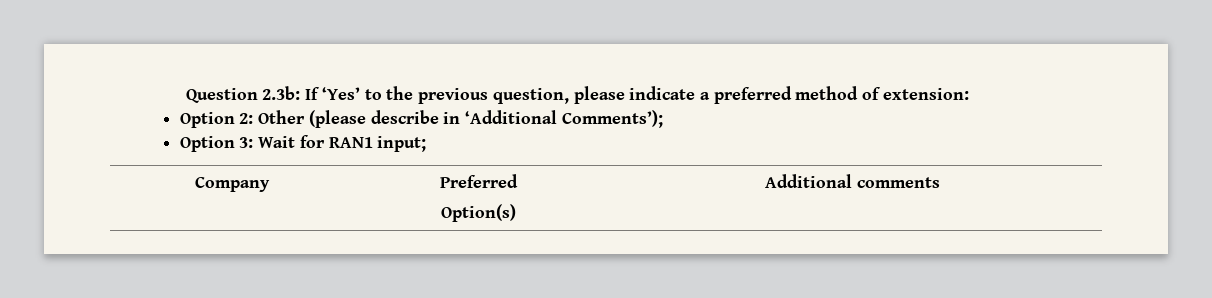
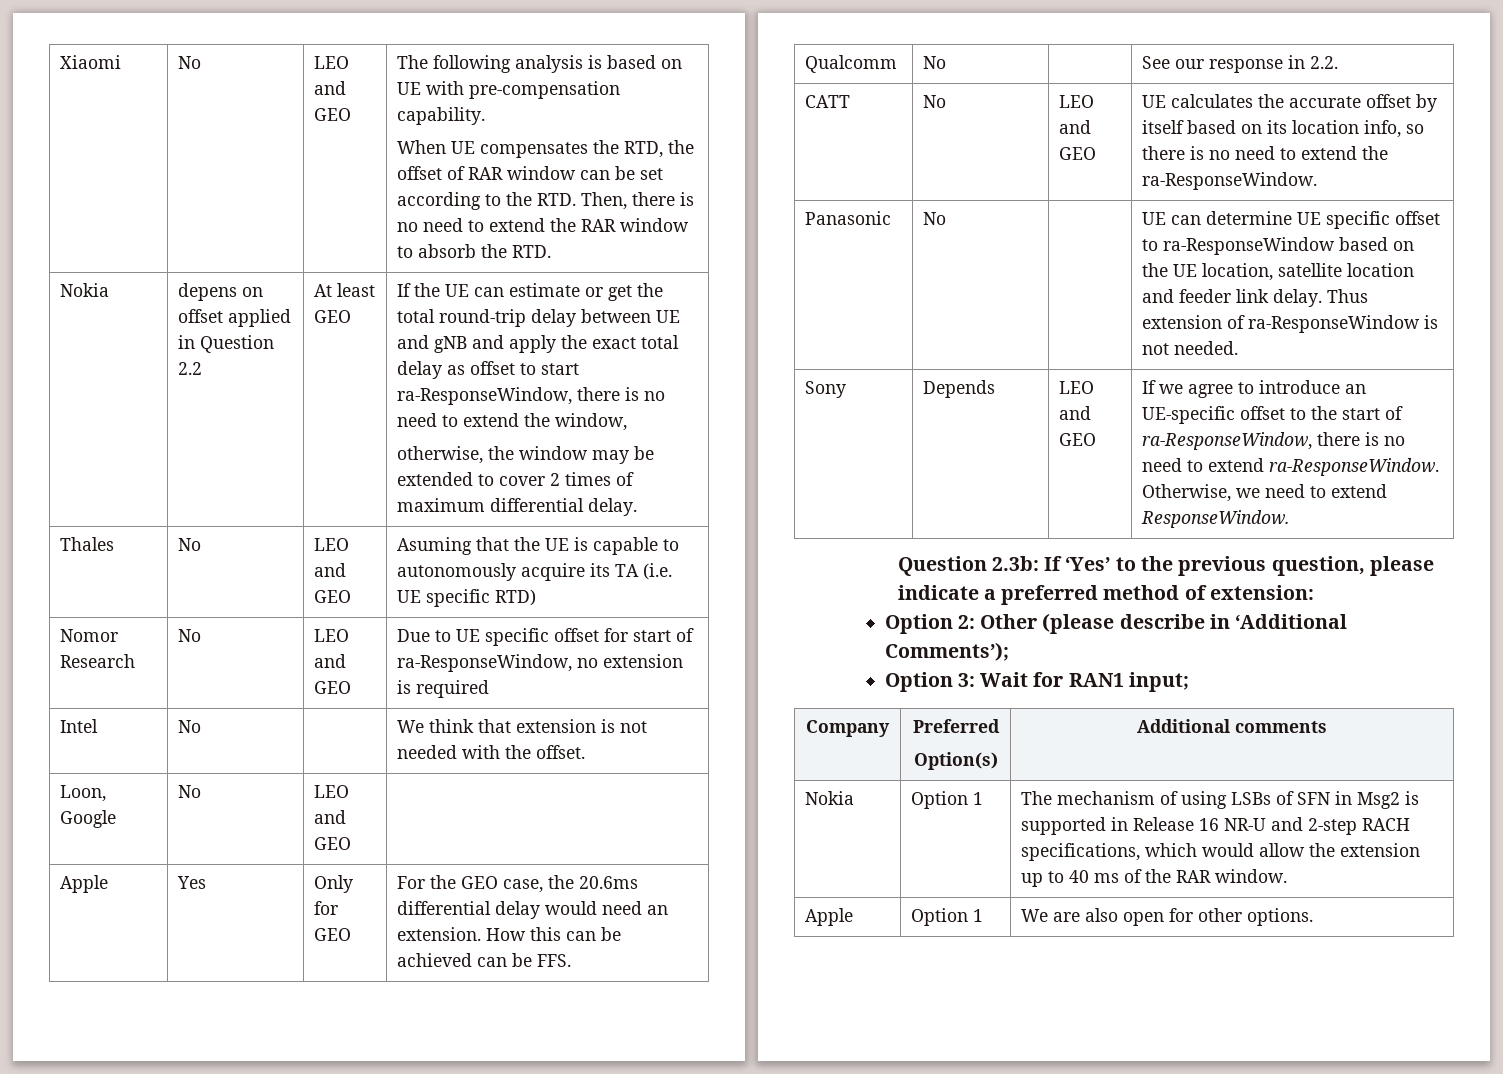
(185, 95) none -> [60,55,122,69] [178,56,202,69] [314,56,350,69] [314,81,347,95] [314,108,352,121] [397,55,683,73] [397,81,621,99] [397,107,486,125] [397,140,695,158] [397,166,664,180] [397,192,695,210] [397,218,690,232] [397,244,552,258] [60,283,110,297] [178,283,264,301] [178,309,292,327] [178,335,275,353] [178,362,203,375] [314,283,376,297] [314,310,352,323] [397,283,664,301] [397,309,681,327] [397,335,680,353] [397,361,580,379] [397,387,666,405] [397,413,628,431] [397,446,655,464] [397,472,635,486] [397,498,638,516] [60,537,115,551] [178,538,202,551] [314,538,350,551] [314,563,347,577] [314,590,352,603] [397,537,680,555] [397,563,673,581] [397,589,537,607] [60,629,119,642] [60,654,136,668] [178,629,202,642] [314,629,350,642] [314,654,347,668] [314,681,352,694] [397,628,695,646] [397,654,684,672] [397,680,490,698] [60,719,99,733] [178,720,202,733] [397,719,648,733] [397,745,586,759] [60,785,107,802] [60,810,117,828] [178,785,202,798] [314,785,350,798] [314,810,347,824] [314,837,352,850] [60,875,109,893] [177,876,207,889] [314,875,354,893] [314,901,339,915] [314,928,352,941] [397,875,639,893] [397,901,669,919] [397,927,622,941] [397,953,572,967] [805,55,898,73] [923,56,947,69] [1142,55,1339,73] [805,95,851,108] [923,95,947,108] [1059,95,1095,108] [1059,120,1092,134] [1059,147,1097,160] [1142,94,1438,112] [1142,120,1425,138] [1142,146,1389,160] [1142,172,1318,190] [805,211,892,225] [923,212,947,225] [1142,211,1441,229] [1142,237,1415,255] [1142,263,1415,281] [1142,289,1369,307] [1142,315,1439,333] [1142,341,1239,355] [805,381,847,398] [923,380,996,398] [1059,381,1095,394] [1059,406,1092,420] [1059,433,1097,446] [1142,380,1367,398] [1142,406,1404,424] [1142,432,1406,450] [1142,458,1440,476] [1142,484,1388,502] [1141,510,1290,528] Xiaomi | No | LEO and GEO | The following analysis is based on UE with pre-compensation capability. // When UE compensates the RTD, the offset of RAR window can be set according to the RTD. Then, there is no need to extend the RAR window to absorb the RTD. // Nokia | depens on offset applied in Question 2.2 | At least GEO | If the UE can estimate or get the total round-trip delay between UE and gNB and apply the exact total delay as offset to start ra-ResponseWindow, there is no need to extend the window, // otherwise, the window may be extended to cover 2 times of maximum differential delay. // Thales | No | LEO and GEO | Asuming that the UE is capable to autonomously acquire its TA (i.e. UE specific RTD) // Nomor Research | No | LEO and GEO | Due to UE specific offset for start of ra-ResponseWindow, no extension is required // Intel | No | | We think that extension is not needed with the offset. // Loon, Google | No | LEO and GEO | // Apple | Yes | Only for GEO | For the GEO case, the 20.6ms differential delay would need an extension. How this can be achieved can be FFS. // Qualcomm | No | | See our response in 2.2. // CATT | No | LEO and GEO | UE calculates the accurate offset by itself based on its location info, so there is no need to extend the ra-ResponseWindow. // Panasonic | No | | UE can determine UE specific offset to ra-ResponseWindow based on the UE location, satellite location and feeder link delay. Thus extension of ra-ResponseWindow is not needed. // Sony | Depends | LEO and GEO | If we agree to introduce an UE-specific offset to the start of ra-ResponseWindow, there is no need to extend ra-ResponseWindow. Otherwise, we need to extend ResponseWindow. //
(940, 182) none -> [805,791,855,805] [911,791,984,809] [1021,791,1420,809] [1021,817,1411,835] [1021,843,1421,861] [1021,869,1288,887] [805,908,854,926] [911,908,984,926] [1021,908,1314,926] // Nokia | Option 1 | The mechanism of using LSBs of SFN in Msg2 is supported in Release 16 NR-U and 2-step RACH specifications, which would allow the extension up to 40 ms of the RAR window. // Apple | Option 1 | We are also open for other options.

